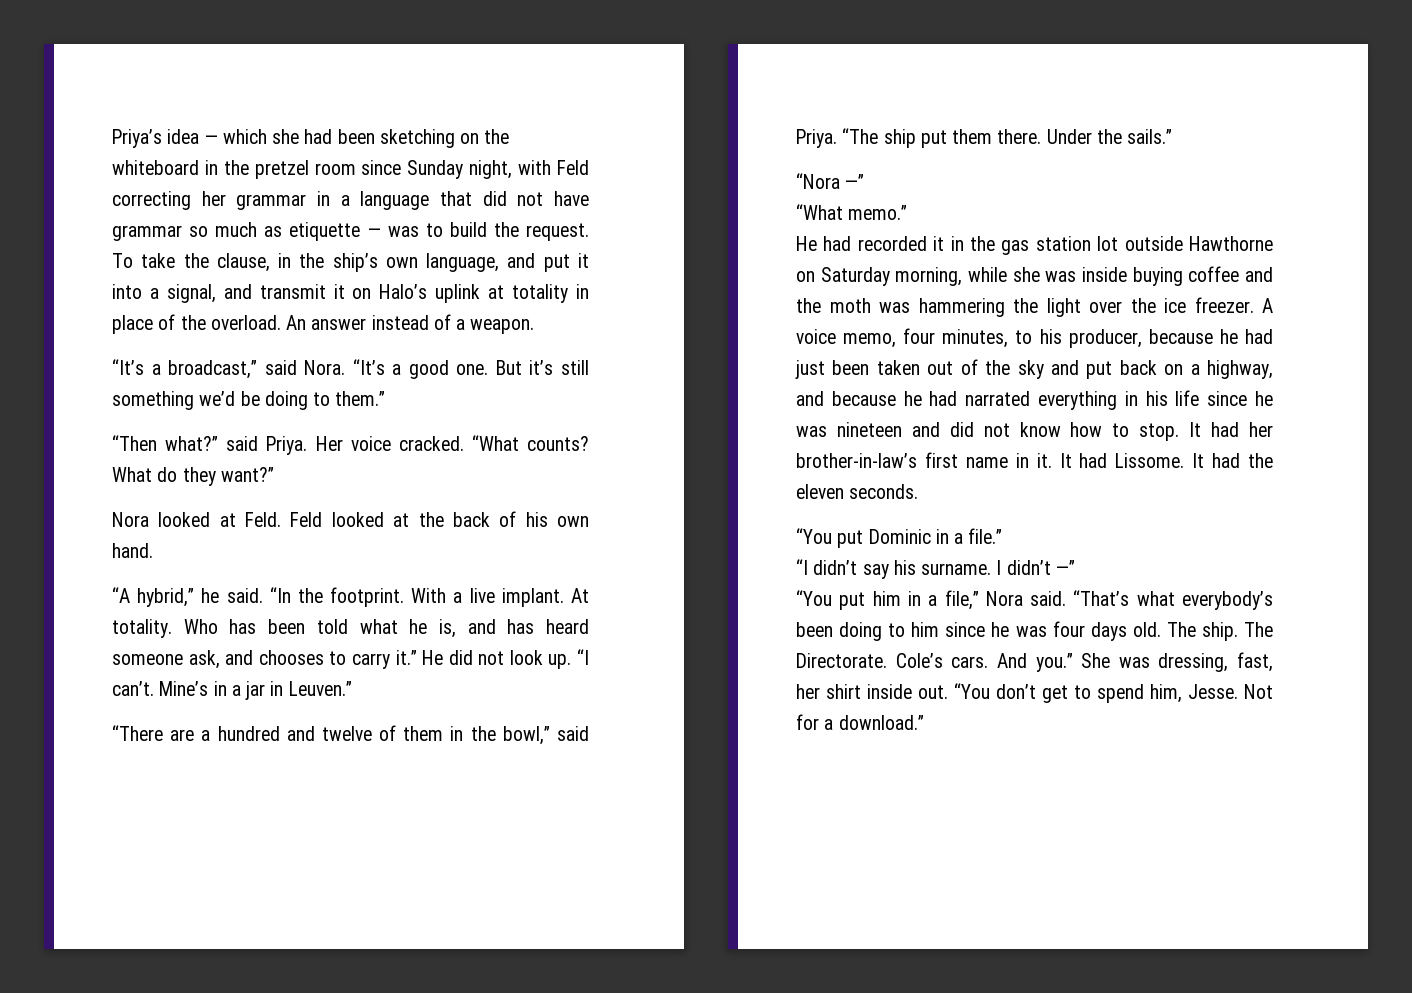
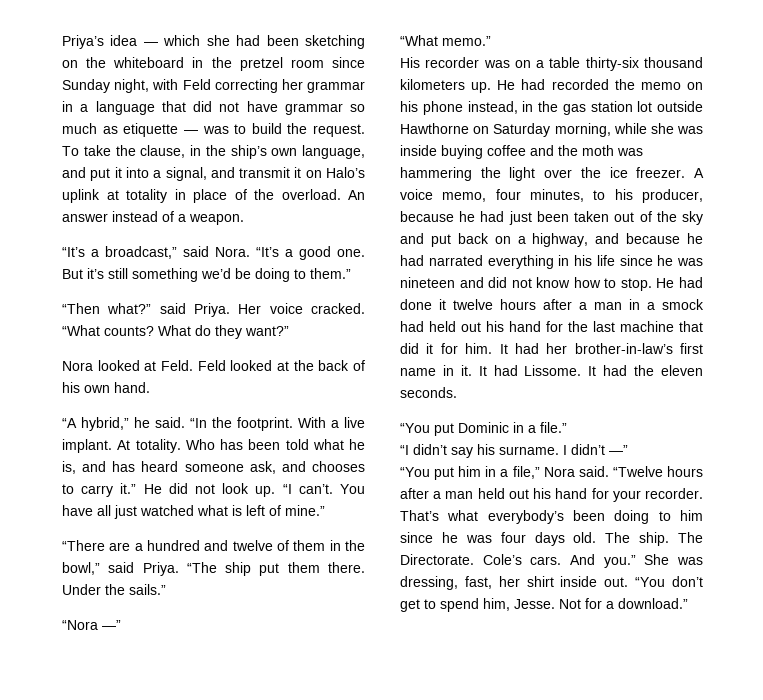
[159,681,352,700] Mine’s in a jar in Leuven.” -> [339,484,365,494] [62,505,325,519] You have all just watched what is left of mine.”
[796,236,945,251] He had recorded it -> [400,57,703,71] [400,79,703,93] [400,101,518,115] His recorder was on a table thirty-six thousand kilometers up. He had recorded the memo on his phone instead,
(1180, 432) none -> [656,277,703,288] [400,299,704,310] [400,321,703,332] [400,343,493,354] He had done it twelve hours after a man in a smock had held out his hand for the last machine that did it for him.
[1073,590,1130,606] “That’s -> [612,466,703,477] [400,488,703,502] [400,510,439,521] “Twelve hours after a man held out his hand for your recorder. That’s

